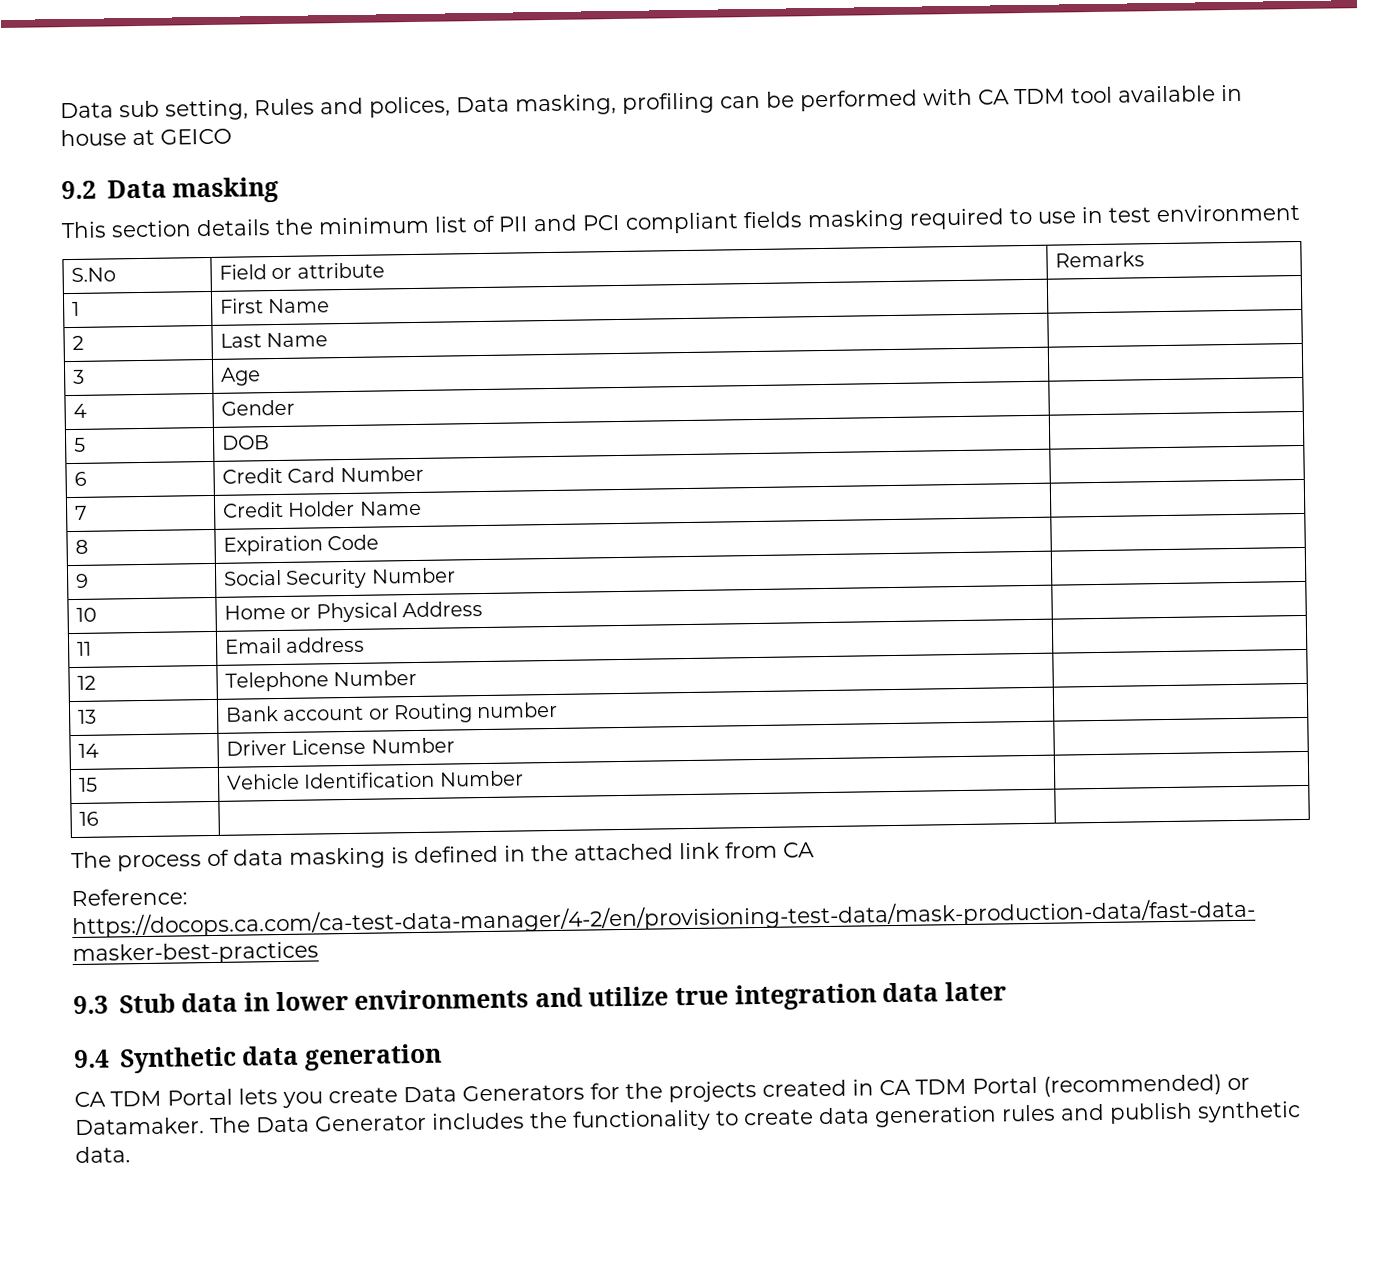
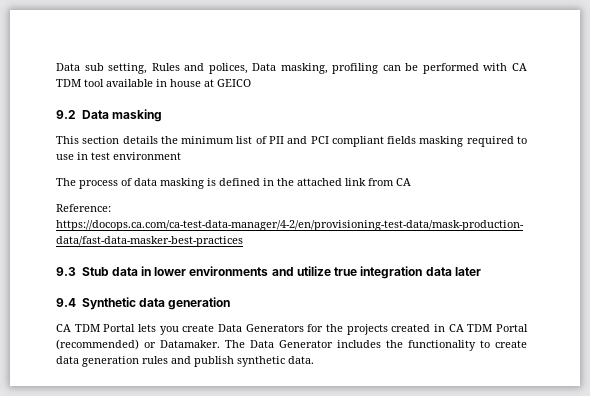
[71,267,117,282] [219,262,385,280] [1055,251,1146,268] [72,301,81,316] [220,298,331,314] [72,335,85,350] [220,332,329,348] [73,369,86,384] [221,367,262,386] [73,403,88,418] [221,399,296,416] [74,437,87,452] [222,435,271,450] [74,471,88,486] [222,465,424,484] [75,505,88,520] [223,500,422,518] [75,539,89,554] [223,534,380,556] [76,573,90,588] [224,567,456,589] [76,607,98,622] [224,600,484,623] [77,641,93,656] [224,636,366,654] [77,675,97,690] [225,669,418,692] [78,709,98,724] [225,701,559,724] [78,743,100,758] [226,737,455,756] [79,777,99,792] [226,770,524,790] [79,811,100,826] // S.No | Field or attribute | Remarks // 1 | First Name | // 2 | Last Name | // 3 | Age | // 4 | Gender | // 5 | DOB | // 6 | Credit Card Number | // 7 | Credit Holder Name | // 8 | Expiration Code | // 9 | Social Security Number | // 10 | Home or Physical Address | // 11 | Email address | // 12 | Telephone Number | // 13 | Bank account or Routing number | // 14 | Driver License Number | // 15 | Vehicle Identification Number | // 16 | | -> (181, 156) none

